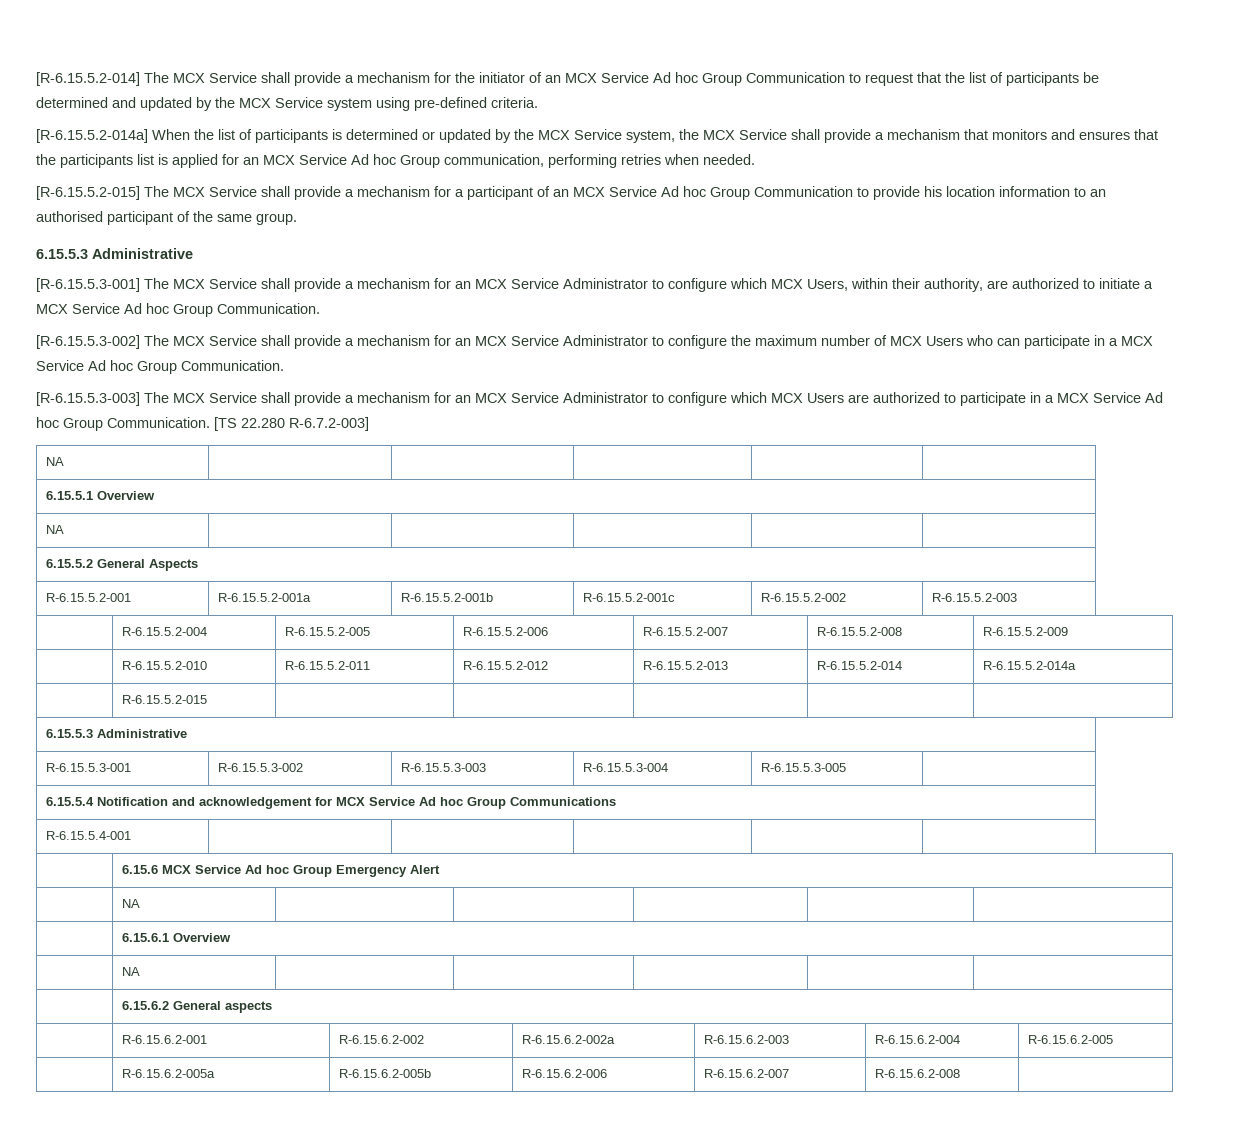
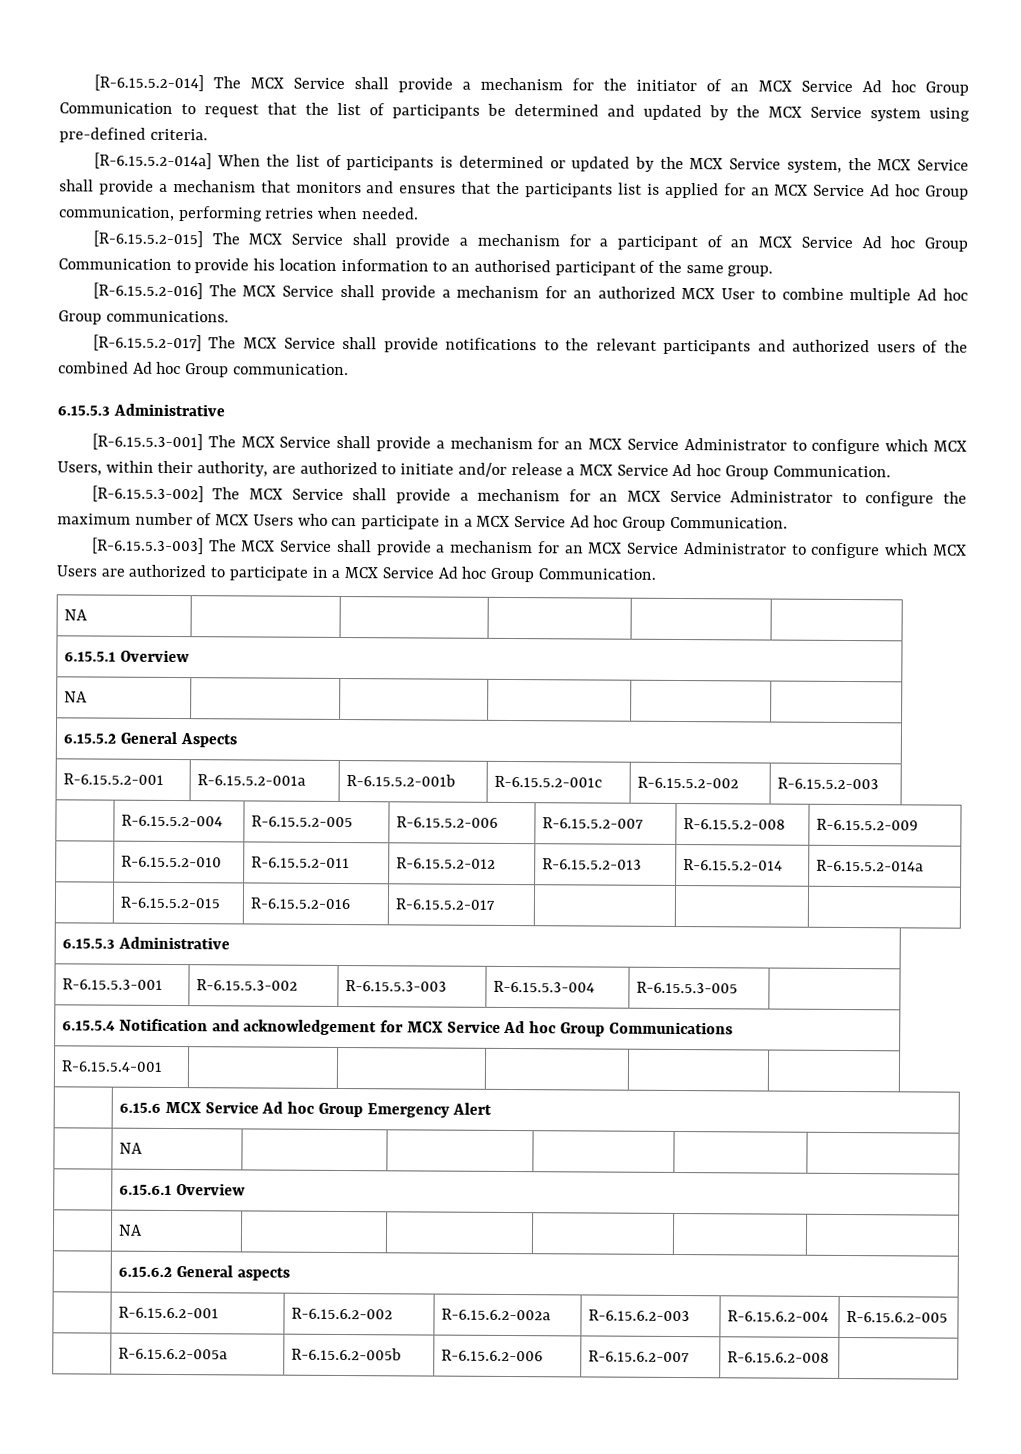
(297, 219) none -> [92,282,969,304] [58,310,229,325] [92,334,969,355] [58,361,349,378] // [R-6.15.5.2-016] The MCX Service shall provide a mechanism for an authorized MCX User to combine multiple Ad hoc Group communications. // [R-6.15.5.2-017] The MCX Service shall provide notifications to the relevant participants and authorized users of the combined Ad hoc Group communication.
(1140, 283) none -> [457,462,563,477] and/or release
[214,417,369,431] [TS 22.280 R-6.7.2-003] -> (656, 574) none
(207, 699) | -> [250,897,351,910] [395,898,496,910] R-6.15.5.2-016 | R-6.15.5.2-017

